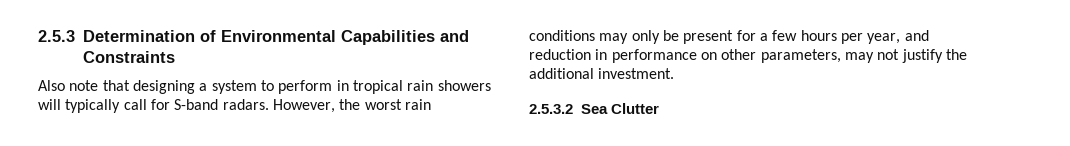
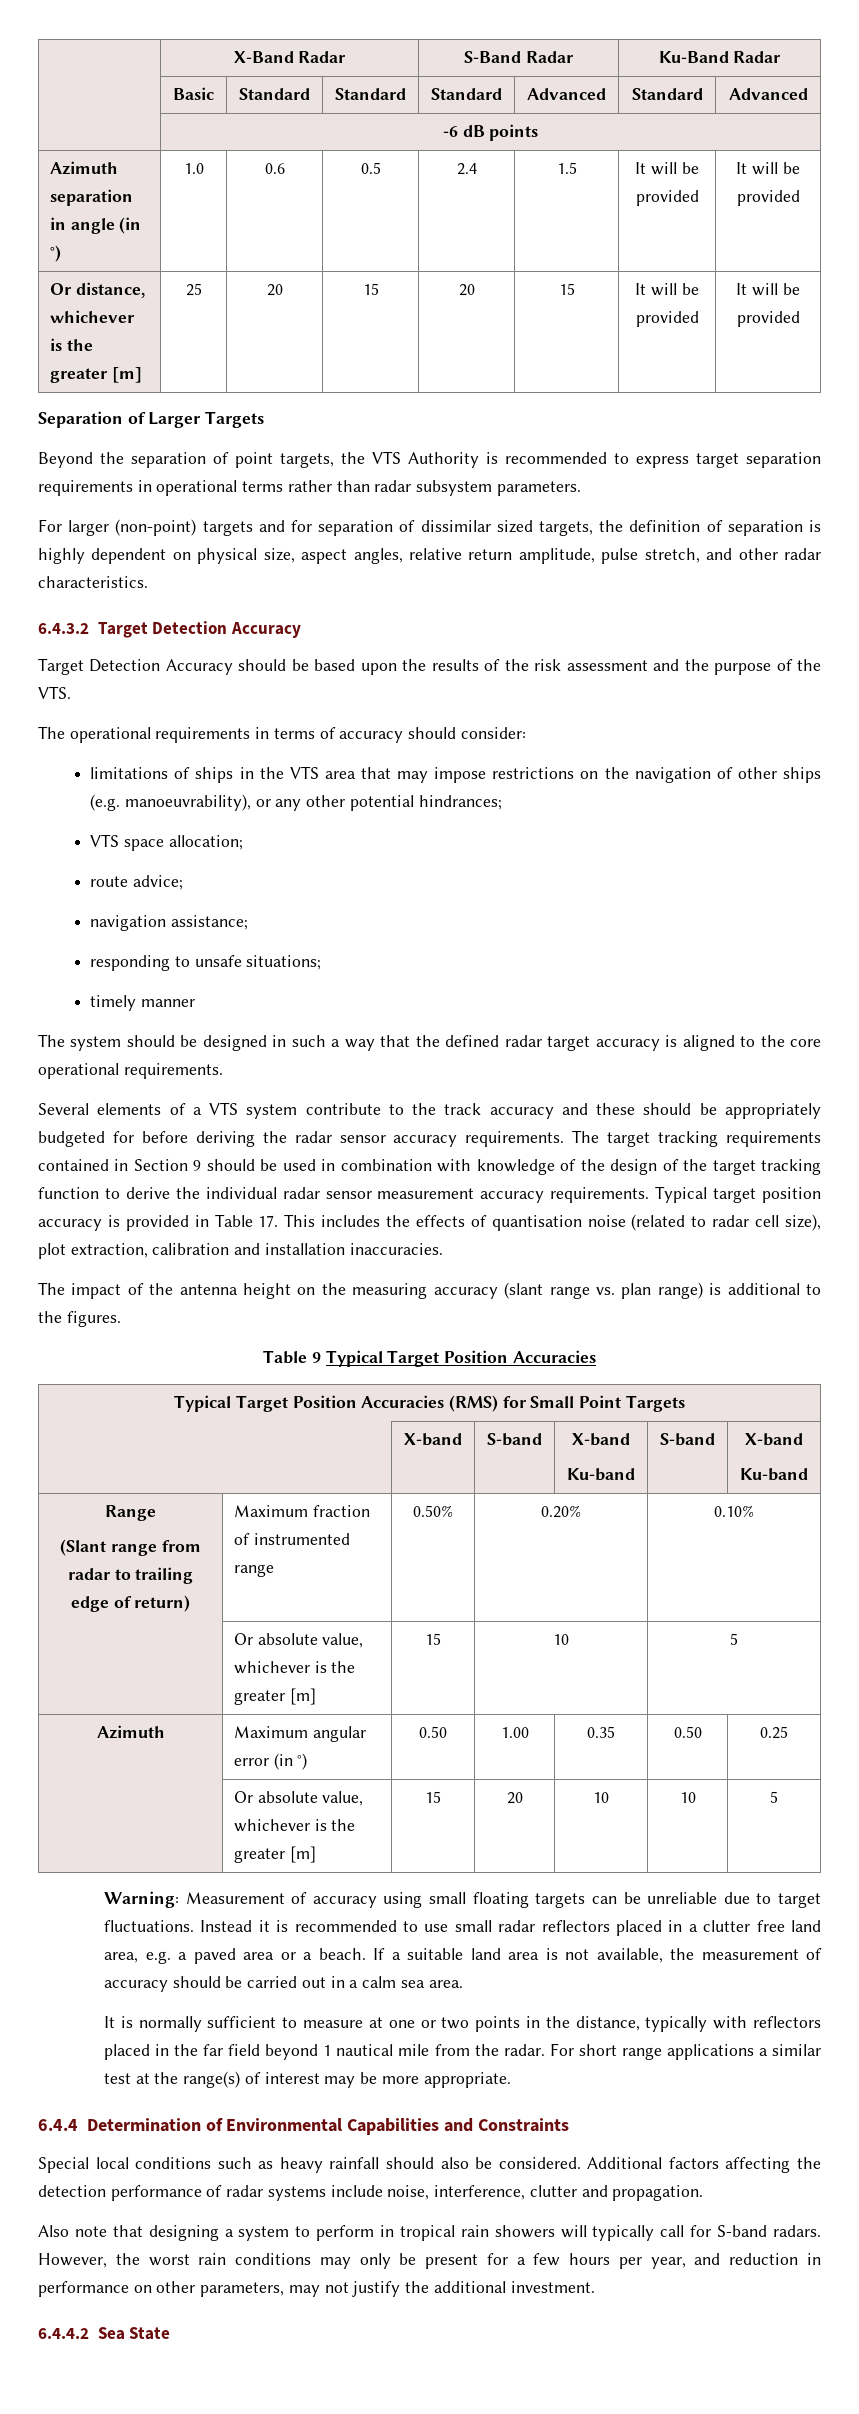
[38,30,75,42] 2.5.3 -> [233,51,347,63] [464,51,574,63] [658,51,782,63] [173,87,214,100] [239,88,310,100] [335,88,406,100] [431,88,502,100] [527,88,606,100] [631,88,703,100] [728,88,808,100] [442,124,539,141] [49,161,118,175] [49,189,133,206] [49,217,142,234] [49,245,61,262] [183,163,204,174] [264,163,285,174] [360,162,381,174] [456,163,477,175] [556,162,577,174] [635,162,699,175] [635,190,699,206] [736,162,800,175] [736,190,800,206] [49,282,145,298] [49,310,135,323] [49,338,93,351] [49,367,142,383] [185,283,202,296] [266,284,283,296] [362,283,379,295] [458,284,475,296] [558,283,575,295] [635,283,699,296] [635,311,699,327] [736,283,800,296] [736,311,800,327] [38,411,265,428] [38,451,821,468] [38,480,581,496] [38,519,822,536] [38,548,822,564] [38,576,148,588] [38,621,301,638] [38,658,822,675] [38,686,71,699] [38,726,526,743] [90,766,821,783] [90,794,502,811] [90,834,243,851] [90,875,183,890] [90,915,248,931] [90,955,322,971] [90,995,195,1011] [38,1034,822,1051] [38,1063,223,1079] [38,1102,821,1119] [38,1130,821,1147] [38,1159,822,1175] [38,1186,821,1203] [38,1214,821,1231] [38,1243,443,1259] [38,1282,821,1299] [38,1311,121,1327] [263,1350,596,1367] [174,1395,685,1412] [404,1433,462,1446] [487,1433,542,1446] [572,1433,630,1446] [567,1468,635,1481] [660,1433,715,1446] [745,1433,803,1446] [740,1468,808,1481] [105,1505,156,1521] [60,1539,201,1556] [67,1567,194,1584] [70,1595,191,1612] [233,1505,370,1517] [233,1533,350,1545] [233,1564,274,1577] [413,1505,453,1517] [541,1505,581,1518] [714,1505,754,1517] [233,1633,364,1648] [233,1661,356,1674] [233,1688,316,1705] [425,1633,441,1645] [553,1634,569,1645] [730,1633,738,1645] [96,1725,165,1739] [233,1726,366,1742] [233,1753,308,1770] [419,1726,447,1738] [500,1727,529,1738] [587,1726,615,1738] [673,1726,702,1738] [760,1726,788,1739] [233,1791,364,1806] [233,1819,356,1832] [233,1846,316,1863] [425,1791,441,1803] [506,1792,523,1804] [593,1792,609,1803] [679,1792,696,1803] [770,1791,778,1803] [104,1891,821,1908] [104,1920,821,1936] [104,1948,822,1964] [104,1976,463,1992] [104,2016,821,2032] [104,2043,821,2060] [104,2071,511,2088] [38,2119,78,2131] | X‐Band Radar | S‐Band Radar | Ku‐Band Radar // | Basic | Standard | Standard | Standard | Advanced | Standard | Advanced // | ‐6 dB points // Azimuth separation in angle (in °) | 1.0 | 0.6 | 0.5 | 2.4 | 1.5 | It will be provided | It will be provided // Or distance, whichever is the greater [m] | 25 | 20 | 15 | 20 | 15 | It will be provided | It will be provided // Separation of Larger Targets // Beyond the separation of point targets, the VTS Authority is recommended to express target separation requirements in operational terms rather than radar subsystem parameters. // For larger (non-point) targets and for separation of dissimilar sized targets, the definition of separation is highly dependent on physical size, aspect angles, relative return amplitude, pulse stretch, and other radar characteristics. // 6.4.3.2 Target Detection Accuracy // Target Detection Accuracy should be based upon the results of the risk assessment and the purpose of the VTS. // The operational requirements in terms of accuracy should consider: // limitations of ships in the VTS area that may impose restrictions on the navigation of other ships (e.g. manoeuvrability), or any other potential hindrances; // VTS space allocation; // route advice; // navigation assistance; // responding to unsafe situations; // timely manner // The system should be designed in such a way that the defined radar target accuracy is aligned to the core operational requirements. // Several elements of a VTS system contribute to the track accuracy and these should be appropriately budgeted for before deriving the radar sensor accuracy requirements. The target tracking requirements contained in Section 9 should be used in combination with knowledge of the design of the target tracking function to derive the individual radar sensor measurement accuracy requirements. Typical target position accuracy is provided in Table 17. This includes the effects of quantisation noise (related to radar cell size), plot extraction, calibration and installation inaccuracies. // The impact of the antenna height on the measuring accuracy (slant range vs. plan range) is additional to the figures. // Table 9 Typical Target Position Accuracies // Typical Target Position Accuracies (RMS) for Small Point Targets // | X-band | S-band | X-band // Ku-band | S-band | X-band // Ku-band // Range // (Slant range from radar to trailing edge of return) | Maximum fraction of instrumented range | 0.50% | 0.20% | 0.10% // | Or absolute value, whichever is the greater [m] | 15 | 10 | 5 // Azimuth | Maximum angular error (in °) | 0.50 | 1.00 | 0.35 | 0.50 | 0.25 // | Or absolute value, whichever is the greater [m] | 15 | 20 | 10 | 10 | 5 // Warning: Measurement of accuracy using small floating targets can be unreliable due to target fluctuations. Instead it is recommended to use small radar reflectors placed in a clutter free land area, e.g. a paved area or a beach. If a suitable land area is not available, the measurement of accuracy should be carried out in a calm sea area. // It is normally sufficient to measure at one or two points in the distance, typically with reflectors placed in the far field beyond 1 nautical mile from the radar. For short range applications a similar test at the range(s) of interest may be more appropriate. // 6.4.4
(175, 57) none -> [38,2157,821,2173] [38,2185,704,2201] // Special local conditions such as heavy rainfall should also be considered. Additional factors affecting the detection performance of radar systems include noise, interference, clutter and propagation.
[529,103,660,114] 2.5.3.2 Sea Clutter -> [38,2327,171,2340] 6.4.4.2 Sea State

